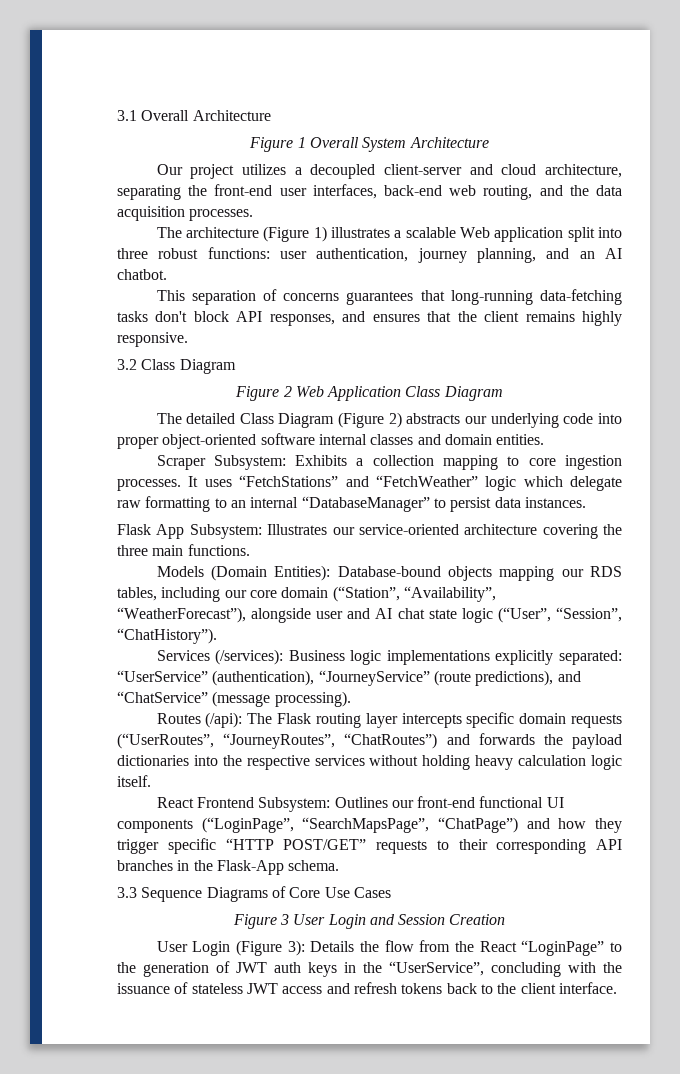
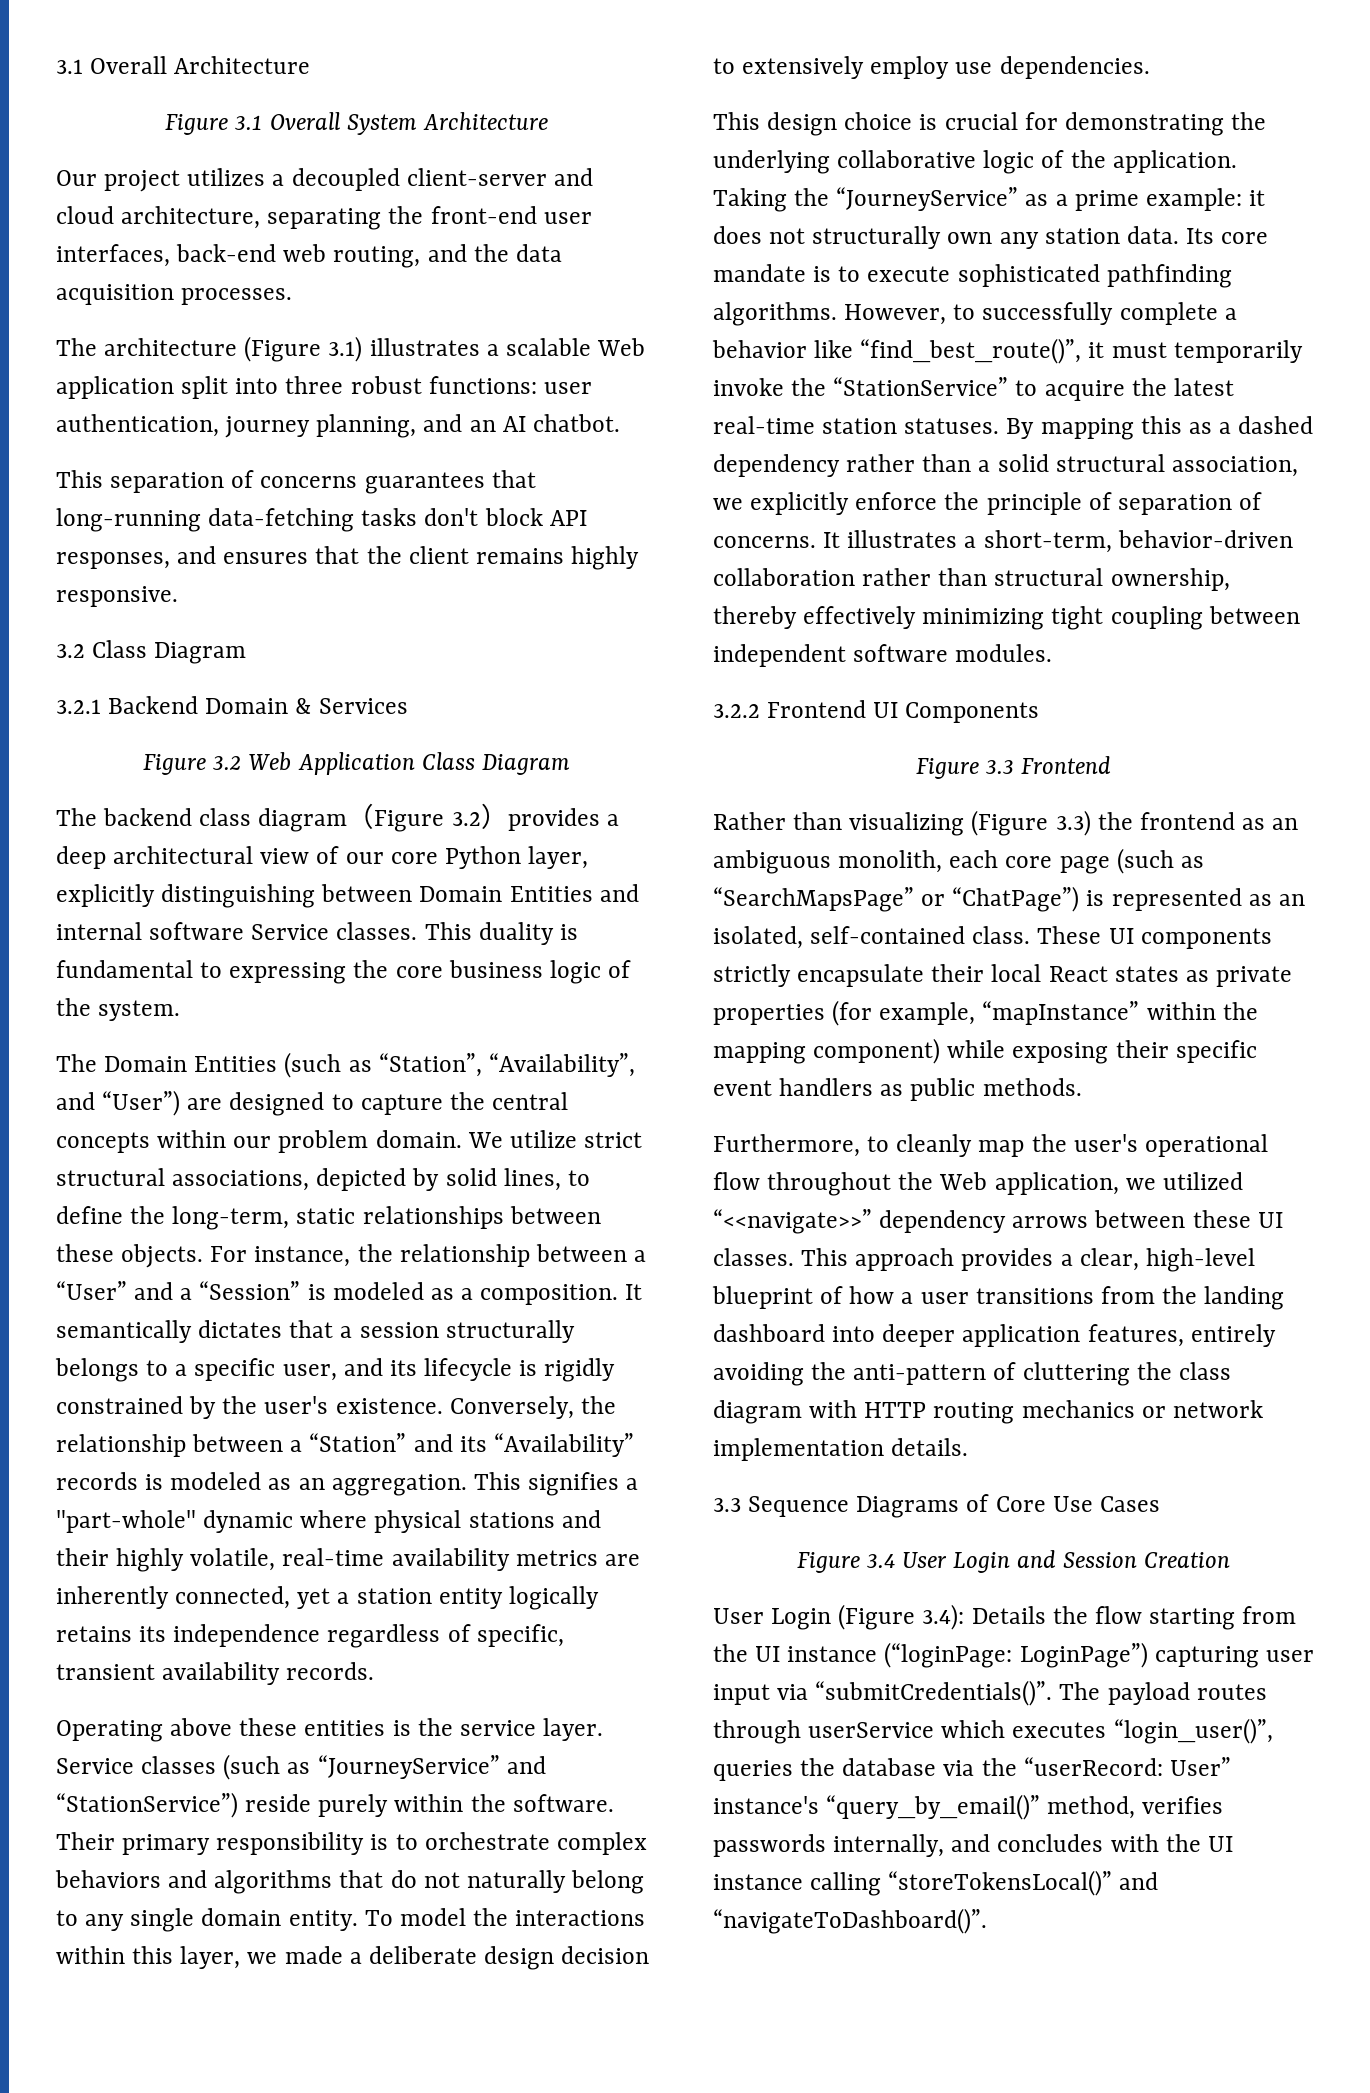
[297,137,306,148] 1 -> [235,115,263,130] 3.1
[313,226,327,242] 1) -> [328,336,363,362] 3.1)
[235,386,292,401] // Figure 2 -> [56,696,408,714] [143,754,242,775] // 3.2.1 Backend Domain & Services // Figure 3.2
[186,412,623,428] [117,433,545,449] [156,455,622,470] [117,475,622,491] [117,496,586,512] [117,524,622,539] [117,544,250,556] [156,565,622,581] [117,586,496,602] [117,607,622,623] [117,628,217,644] [156,649,622,665] [117,670,581,686] [117,691,351,707] [156,712,622,728] [117,733,623,749] [117,755,623,770] [117,775,151,787] [156,796,564,812] [117,817,623,833] [117,838,622,854] [117,860,340,875] detailed Class Diagram (Figure 2) abstracts our underlying code into proper object-oriented software internal classes and domain entities. // Scraper Subsystem: Exhibits a collection mapping to core ingestion processes. It uses “FetchStations” and “FetchWeather” logic which delegate raw formatting to an internal “DatabaseManager” to persist data instances. // Flask App Subsystem: Illustrates our service-oriented architecture covering the three main functions. // Models (Domain Entities): Database-bound objects mapping our RDS tables, including our core domain (“Station”, “Availability”, “WeatherForecast”), alongside user and AI chat state logic (“User”, “Session”, “ChatHistory”). // Services (/services): Business logic implementations explicitly separated: “UserService” (authentication), “JourneyService” (route predictions), and “ChatService” (message processing). // Routes (/api): The Flask routing layer intercepts specific domain requests (“UserRoutes”, “JourneyRoutes”, “ChatRoutes”) and forwards the payload dictionaries into the respective services without holding heavy calculation logic itself. // React Frontend Subsystem: Outlines our front-end functional UI components (“LoginPage”, “SearchMapsPage”, “ChatPage”) and how they trigger specific “HTTP POST/GET” requests to their corresponding API branches in the Flask-App schema. -> [103,803,619,832] [56,846,589,869] [56,884,639,908] [56,922,578,945] [56,960,632,984] [56,998,181,1021] [56,1052,635,1078] [56,1090,569,1116] [56,1130,643,1153] [56,1168,590,1191] [56,1206,601,1230] [56,1244,647,1268] [56,1281,643,1305] [56,1320,575,1343] [55,1358,616,1382] [56,1396,616,1419] [56,1433,634,1457] [56,1472,639,1496] [56,1510,601,1533] [56,1548,640,1572] [56,1586,599,1610] [56,1624,564,1648] [56,1662,375,1685] [56,1718,604,1742] [56,1754,546,1780] [56,1792,614,1818] [56,1832,647,1855] [55,1870,645,1894] [56,1908,646,1932] [56,1946,650,1970] [713,56,1150,79] [713,112,1267,136] [713,150,1237,174] [713,187,1266,212] [713,226,1269,249] [713,264,1232,288] [713,302,1237,326] [712,338,1303,364] [713,377,1234,401] [713,416,1314,440] [713,454,1298,477] [713,492,1263,515] [713,530,1293,553] [713,568,1230,591] [713,606,1300,630] [713,644,1053,667] [713,700,1040,723] [915,756,1112,779] [713,810,1299,836] [713,848,1204,874] [713,886,1305,912] [713,926,1272,949] [713,964,1293,987] [713,1000,1258,1026] [713,1038,1257,1064] [713,1078,1082,1101] [713,1134,1268,1157] [713,1172,1243,1196] [713,1209,1283,1234] [713,1248,1255,1272] [712,1286,1285,1310] [713,1324,1276,1347] [713,1362,1231,1386] [713,1400,1263,1424] [713,1438,969,1461] backend class diagram（Figure 3.2）provides a deep architectural view of our core Python layer, explicitly distinguishing between Domain Entities and internal software Service classes. This duality is fundamental to expressing the core business logic of the system. // The Domain Entities (such as “Station”, “Availability”, and “User”) are designed to capture the central concepts within our problem domain. We utilize strict structural associations, depicted by solid lines, to define the long-term, static relationships between these objects. For instance, the relationship between a “User” and a “Session” is modeled as a composition. It semantically dictates that a session structurally belongs to a specific user, and its lifecycle is rigidly constrained by the user's existence. Conversely, the relationship between a “Station” and its “Availability” records is modeled as an aggregation. This signifies a "part-whole" dynamic where physical stations and their highly volatile, real-time availability metrics are inherently connected, yet a station entity logically retains its independence regardless of specific, transient availability records. // Operating above these entities is the service layer. Service classes (such as “JourneyService” and “StationService”) reside purely within the software. Their primary responsibility is to orchestrate complex behaviors and algorithms that do not naturally belong to any single domain entity. To model the interactions within this layer, we made a deliberate design decision to extensively employ use dependencies. // This design choice is crucial for demonstrating the underlying collaborative logic of the application. Taking the “JourneyService” as a prime example: it does not structurally own any station data. Its core mandate is to execute sophisticated pathfinding algorithms. However, to successfully complete a behavior like “find_best_route()”, it must temporarily invoke the “StationService” to acquire the latest real-time station statuses. By mapping this as a dashed dependency rather than a solid structural association, we explicitly enforce the principle of separation of concerns. It illustrates a short-term, behavior-driven collaboration rather than structural ownership, thereby effectively minimizing tight coupling between independent software modules. // 3.2.2 Frontend UI Components // Figure 3.3 Frontend // Rather than visualizing (Figure 3.3) the frontend as an ambiguous monolith, each core page (such as “SearchMapsPage” or “ChatPage”) is represented as an isolated, self-contained class. These UI components strictly encapsulate their local React states as private properties (for example, “mapInstance” within the mapping component) while exposing their specific event handlers as public methods. // Furthermore, to cleanly map the user's operational flow throughout the Web application, we utilized “<<navigate>>” dependency arrows between these UI classes. This approach provides a clear, high-level blueprint of how a user transitions from the landing dashboard into deeper application features, entirely avoiding the anti-pattern of cluttering the class diagram with HTTP routing mechanics or network implementation details.
[279,914,289,925] 3 -> [866,1554,895,1568] 3.4
[287,940,305,956] 3): -> [922,1604,965,1630] 3.4):
[419,940,622,956] [117,961,622,977] [117,982,617,994] from the React “LoginPage” to the generation of JWT auth keys in the “UserService”, concluding with the issuance of stateless JWT access and refresh tokens back to the client interface. -> [1149,1606,1297,1630] [713,1642,1314,1668] [713,1680,1267,1706] [713,1718,1273,1744] [713,1757,1231,1781] [713,1794,1224,1820] [713,1834,1233,1857] [713,1870,1159,1896] [713,1908,987,1934] starting from the UI instance (“loginPage: LoginPage”) capturing user input via “submitCredentials()”. The payload routes through userService which executes “login_user()”, queries the database via the “userRecord: User” instance's “query_by_email()” method, verifies passwords internally, and concludes with the UI instance calling “storeTokensLocal()” and “navigateToDashboard()”.

